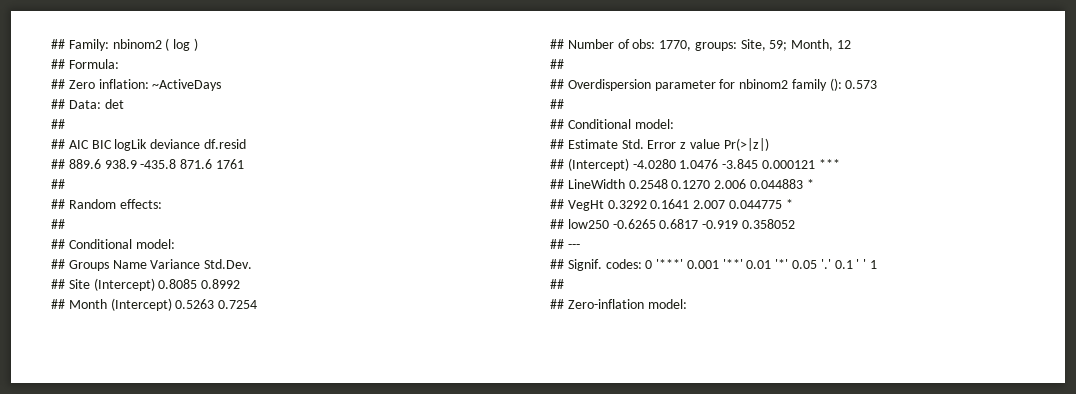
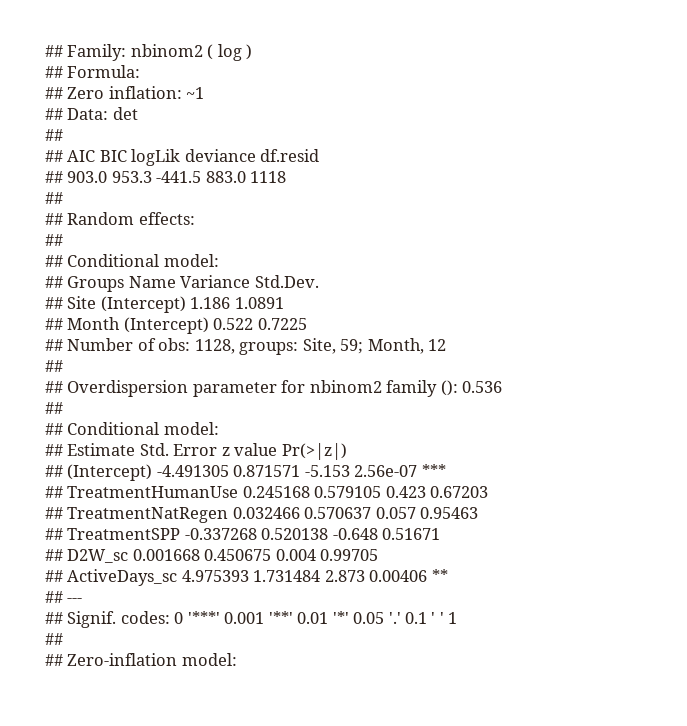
[152,79,222,91] ~ActiveDays -> [186,87,205,99] ~1
[68,159,244,169] 889.6 938.9 -435.8 871.6 1761 -> [67,171,287,183] 903.0 953.3 -441.5 883.0 1118
[158,279,241,289] 0.8085 0.8992 -> [190,297,284,309] 1.186 1.0891
[175,299,258,309] 0.5263 0.7254 -> [213,318,307,330] 0.522 0.7225
[659,40,692,51] 1770, -> [194,339,235,354] 1128,
[845,80,878,89] 0.573 -> [462,381,503,393] 0.536
[632,159,840,169] [550,179,814,189] [550,199,793,211] [550,219,795,229] -4.0280 1.0476 -3.845 0.000121 *** // ## LineWidth 0.2548 0.1270 2.006 0.044883 * // ## VegHt 0.3292 0.1641 2.007 0.044775 * // ## low250 -0.6265 0.6817 -0.919 0.358052 -> [156,464,446,477] [45,486,489,498] [45,507,479,523] [45,528,441,540] [45,549,379,563] [45,569,448,586] -4.491305 0.871571 -5.153 2.56e-07 *** // ## TreatmentHumanUse 0.245168 0.579105 0.423 0.67203 // ## TreatmentNatRegen 0.032466 0.570637 0.057 0.95463 // ## TreatmentSPP -0.337268 0.520138 -0.648 0.51671 // ## D2W_sc 0.001668 0.450675 0.004 0.99705 // ## ActiveDays_sc 4.975393 1.731484 2.873 0.00406 **

